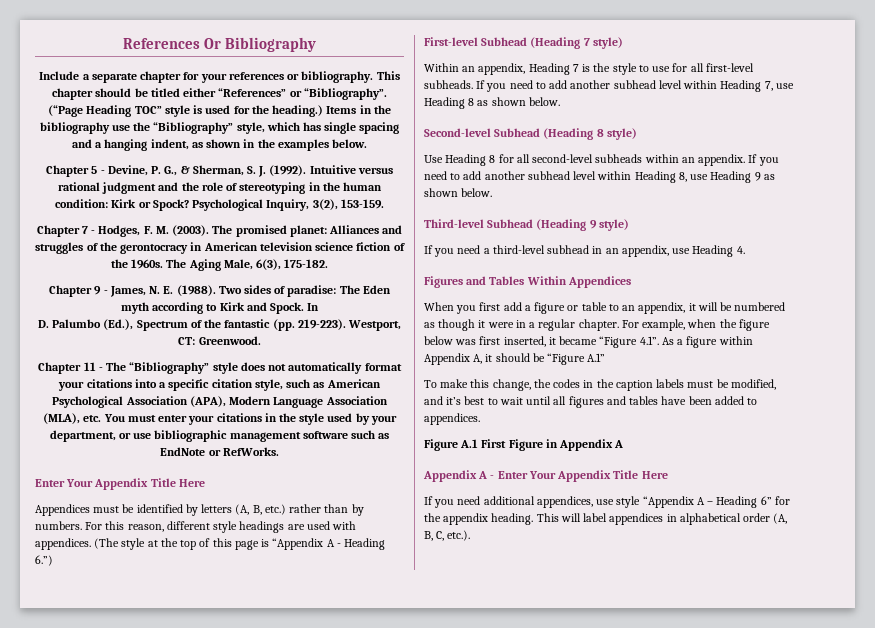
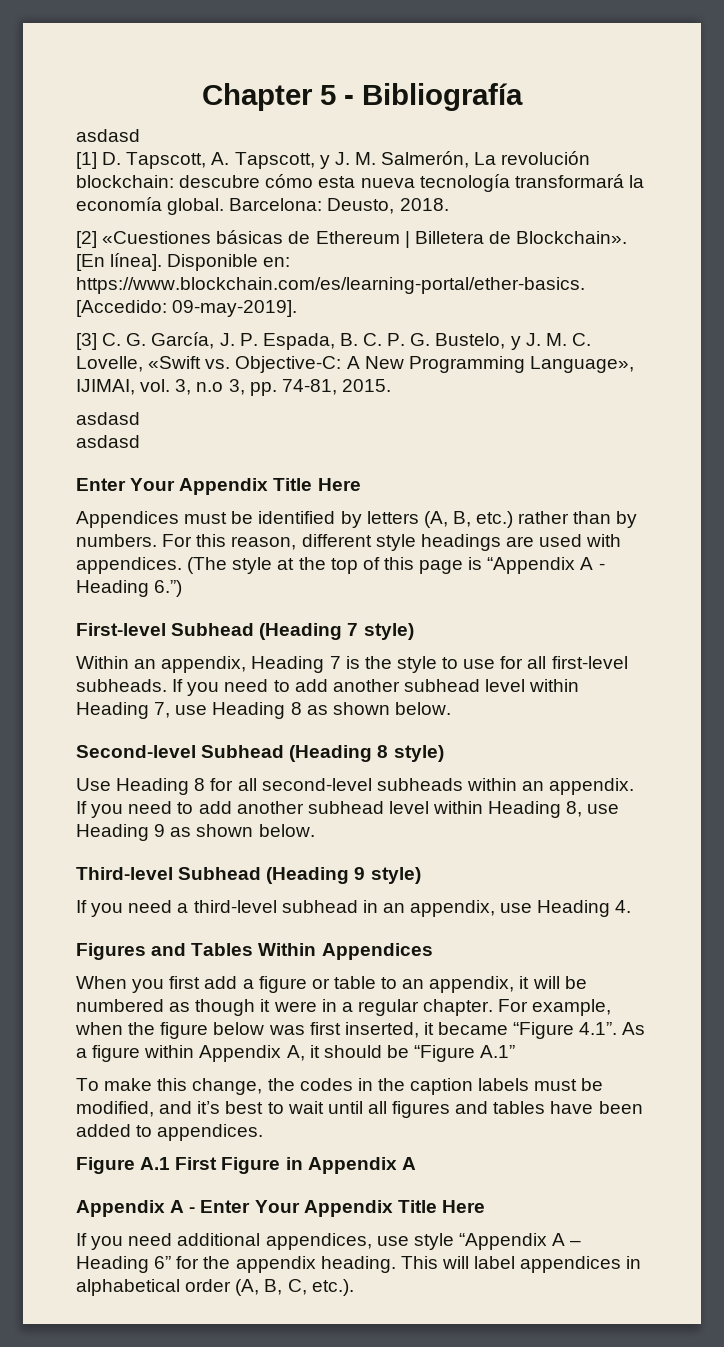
[122,37,317,52] [39,71,400,83] [52,88,387,100] [48,105,391,117] [39,122,400,134] [71,139,368,151] [46,165,393,177] [57,182,383,194] [55,199,384,211] [36,225,403,237] [35,242,405,254] [110,259,329,271] [49,285,391,297] [120,302,320,314] [37,319,402,331] [178,336,261,345] [38,362,402,374] [58,379,381,391] [52,396,388,408] [43,413,397,425] [49,430,390,442] [160,447,279,456] References Or Bibliography // Include a separate chapter for your references or bibliography. This chapter should be titled either “References” or “Bibliography”. (“Page Heading TOC” style is used for the heading.) Items in the bibliography use the “Bibliography” style, which has single spacing and a hanging indent, as shown in the examples below. // Chapter 5 - Devine, P. G., & Sherman, S. J. (1992). Intuitive versus rational judgment and the role of stereotyping in the human condition: Kirk or Spock? Psychological Inquiry, 3(2), 153-159. // Chapter 7 - Hodges, F. M. (2003). The promised planet: Alliances and struggles of the gerontocracy in American television science fiction of the 1960s. The Aging Male, 6(3), 175-182. // Chapter 9 - James, N. E. (1988). Two sides of paradise: The Eden myth according to Kirk and Spock. In // D. Palumbo (Ed.), Spectrum of the fantastic (pp. 219-223). Westport, CT: Greenwood. // Chapter 11 - The “Bibliography” style does not automatically format your citations into a specific citation style, such as American Psychological Association (APA), Modern Language Association (MLA), etc. You must enter your citations in the style used by your department, or use bibliographic management software such as EndNote or RefWorks. -> [202,83,523,111] [76,129,140,142] [76,151,591,169] [76,174,644,192] [76,197,449,215] [76,230,628,248] [76,253,291,271] [76,277,585,294] [76,300,298,317] [76,332,591,350] [76,356,634,373] [76,379,391,396] [76,412,140,425] [76,435,140,448] Chapter 5 - Bibliografía // asdasd // [1] D. Tapscott, A. Tapscott, y J. M. Salmerón, La revolución blockchain: descubre cómo esta nueva tecnología transformará la economía global. Barcelona: Deusto, 2018. // [2] «Cuestiones básicas de Ethereum | Billetera de Blockchain». [En línea]. Disponible en: https://www.blockchain.com/es/learning-portal/ether-basics. [Accedido: 09-may-2019]. // [3] C. G. García, J. P. Espada, B. C. P. G. Bustelo, y J. M. C. Lovelle, «Swift vs. Objective-C: A New Programming Language», IJIMAI, vol. 3, n.o 3, pp. 74-81, 2015. // asdasd // asdasd

